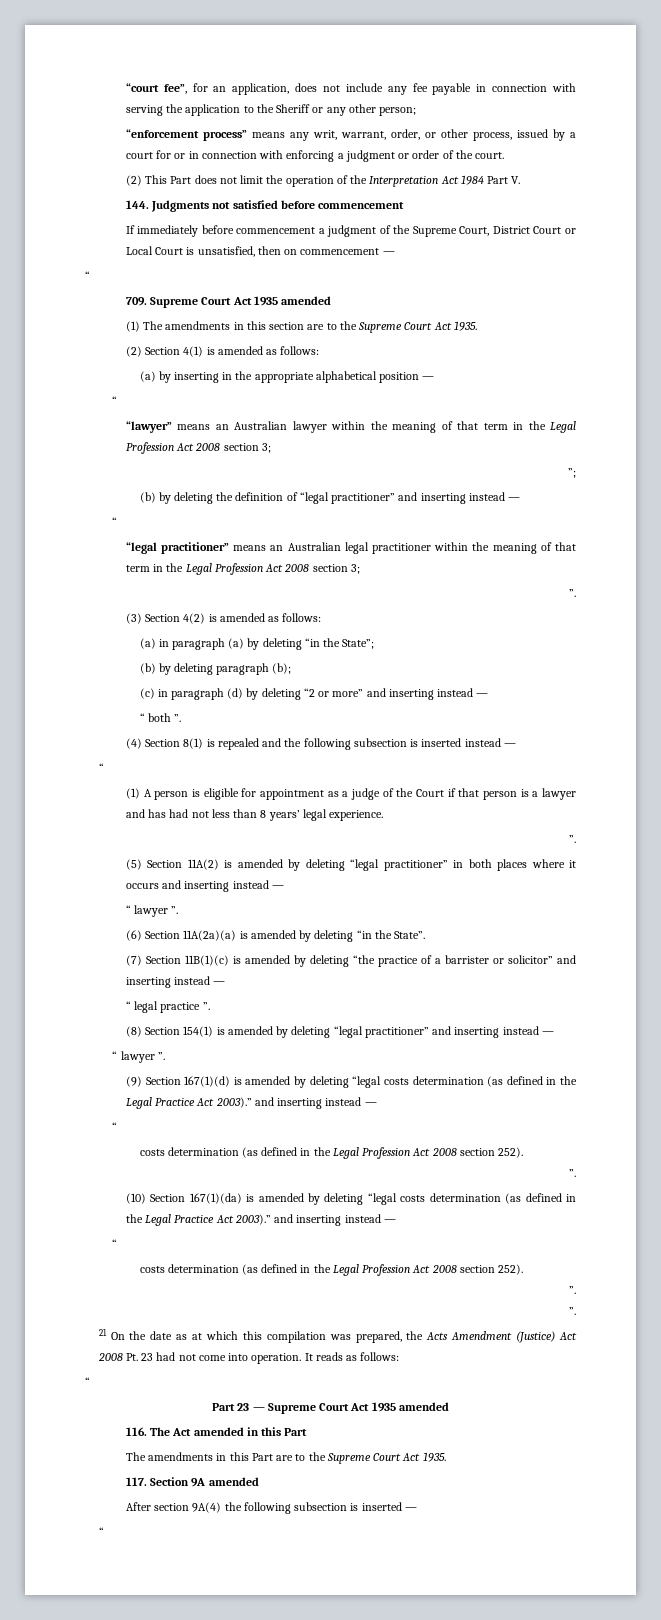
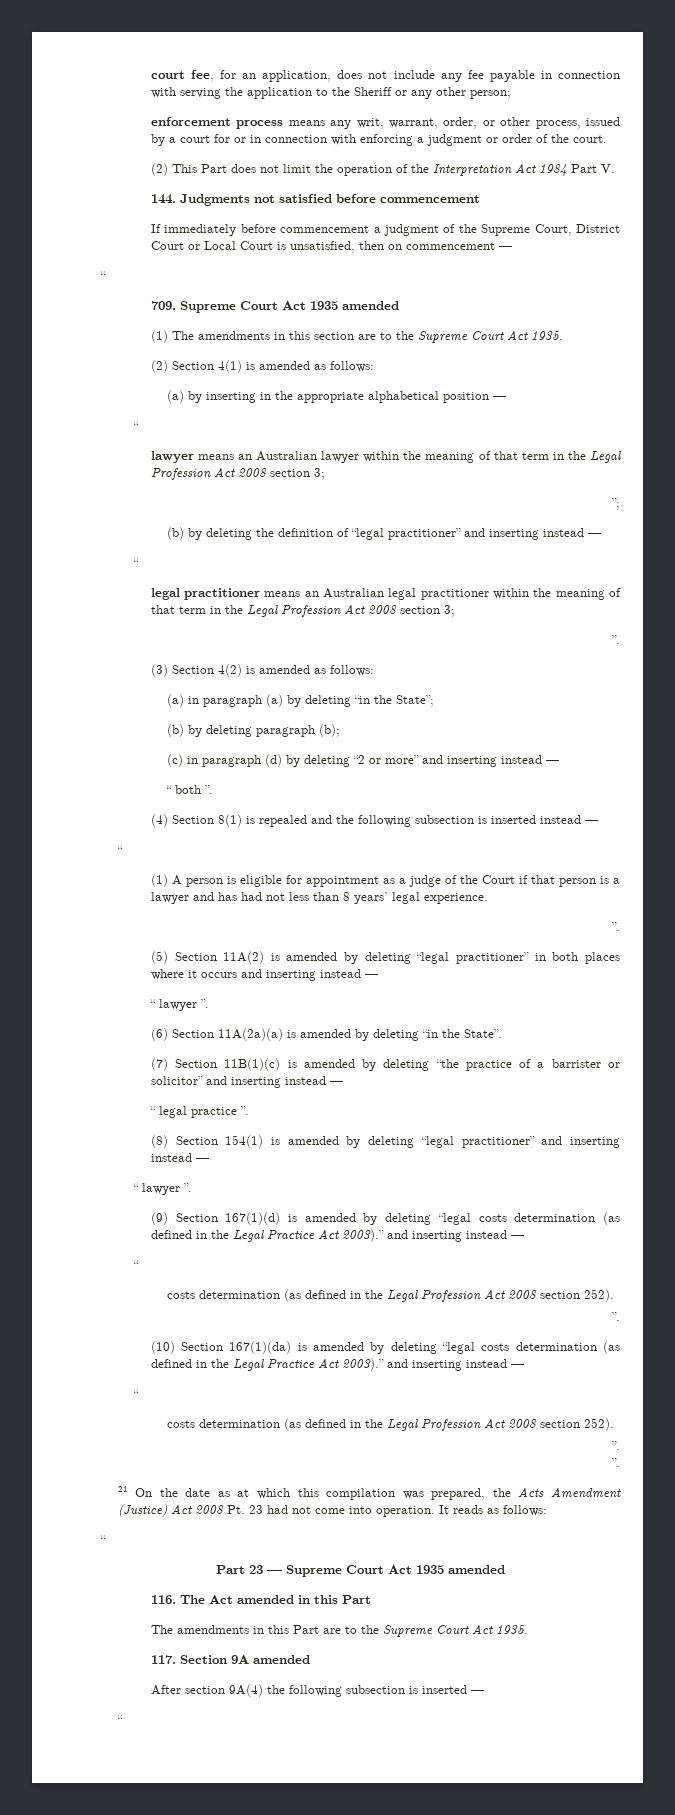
[125,83,187,94] “court fee”, -> [150,70,214,82] court fee,
[125,129,247,141] “enforcement process” -> [150,117,284,129] enforcement process
[125,421,172,433] “lawyer” -> [150,451,194,463] lawyer
[125,542,230,554] “legal practitioner” -> [150,588,261,600] legal practitioner

